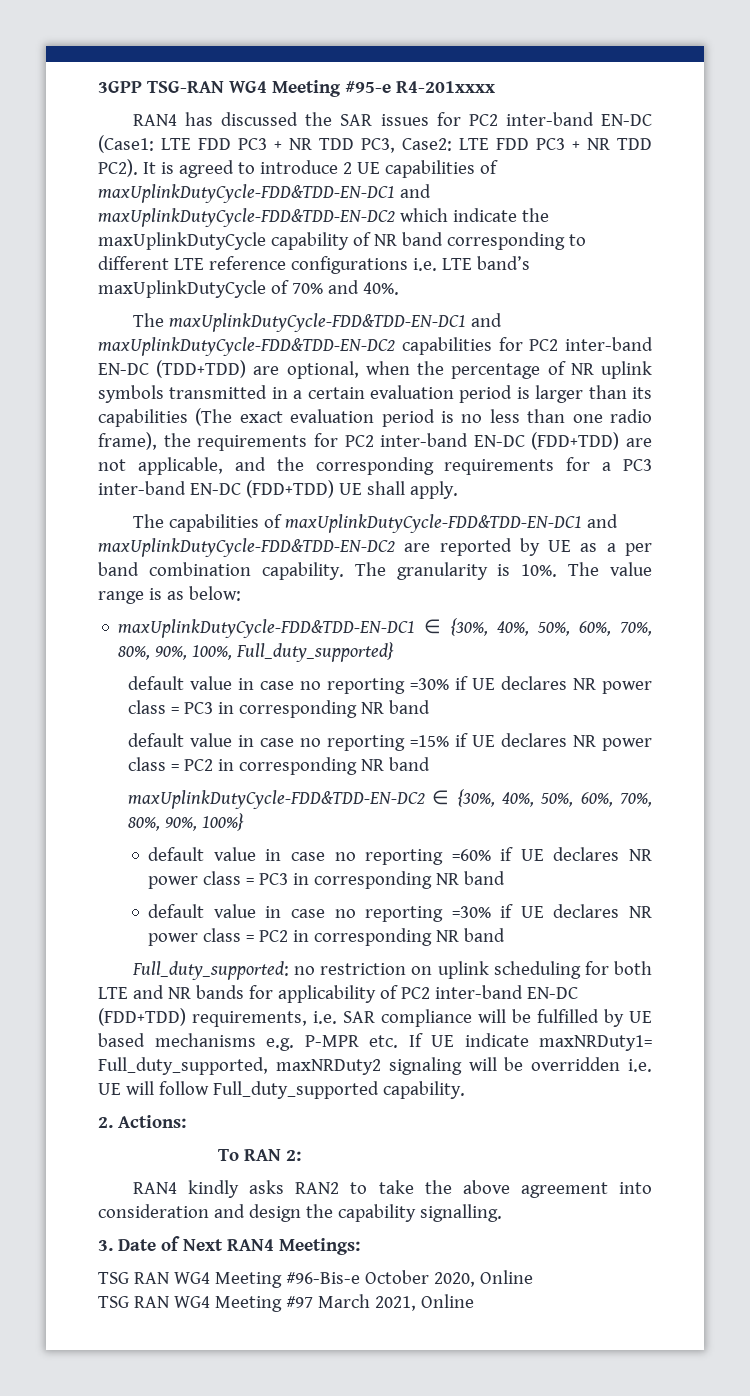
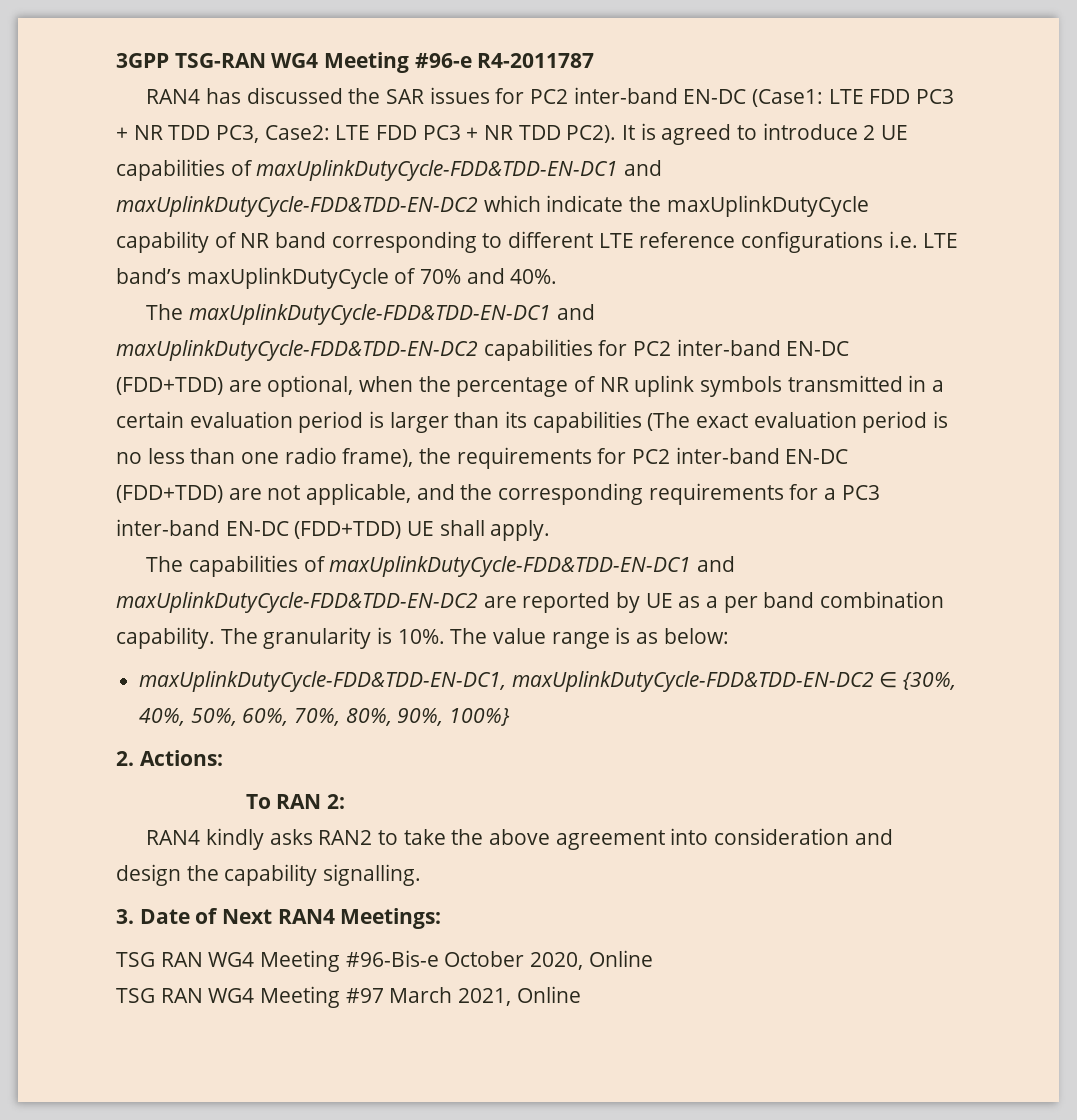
[344,81,495,93] #95-e R4-201xxxx -> [414,53,595,68] #96-e R4-2011787
[156,360,247,378] (TDD+TDD) -> [116,377,223,395] (FDD+TDD)
[118,618,653,638] [118,642,395,662] [127,676,652,694] [127,700,430,718] [127,733,652,751] [127,757,430,775] maxUplinkDutyCycle-FDD&TDD-EN-DC1 ∈ {30%, 40%, 50%, 60%, 70%, 80%, 90%, 100%, Full_duty_supported} // default value in case no reporting =30% if UE declares NR power class = PC3 in corresponding NR band // default value in case no reporting =15% if UE declares NR power class = PC2 in corresponding NR band // -> [139,671,507,692] maxUplinkDutyCycle-FDD&TDD-EN-DC1,
[148,847,653,865] [148,871,506,889] [148,904,653,922] [148,928,506,946] [131,961,652,980] [98,985,578,1003] [98,1008,652,1027] [98,1033,652,1051] [98,1057,652,1075] [98,1081,465,1099] // default value in case no reporting =60% if UE declares NR power class = PC3 in corresponding NR band // default value in case no reporting =30% if UE declares NR power class = PC2 in corresponding NR band // Full_duty_supported: no restriction on uplink scheduling for both LTE and NR bands for applicability of PC2 inter-band EN-DC (FDD+TDD) requirements, i.e. SAR compliance will be fulfilled by UE based mechanisms e.g. P-MPR etc. If UE indicate maxNRDuty1= Full_duty_supported, maxNRDuty2 signaling will be overridden i.e. UE will follow Full_duty_supported capability. -> (511, 717) none

